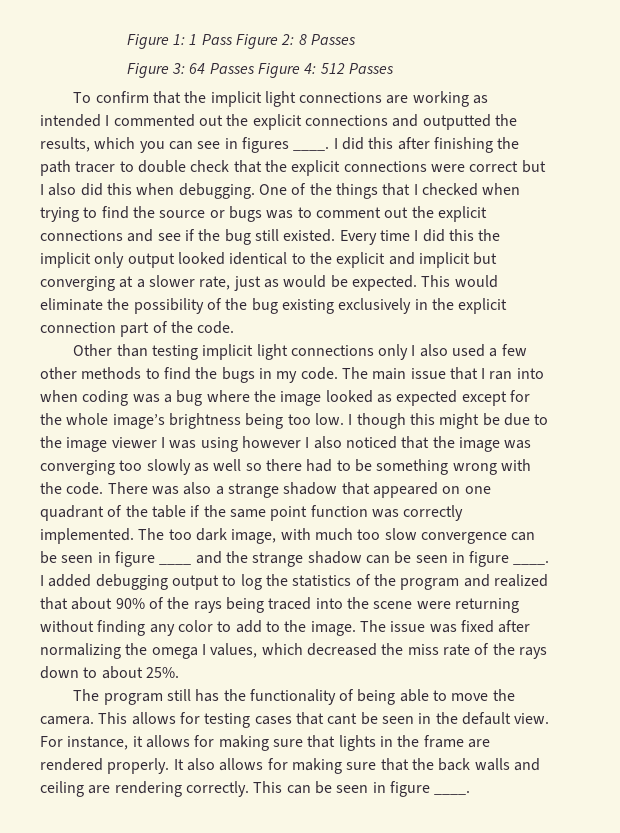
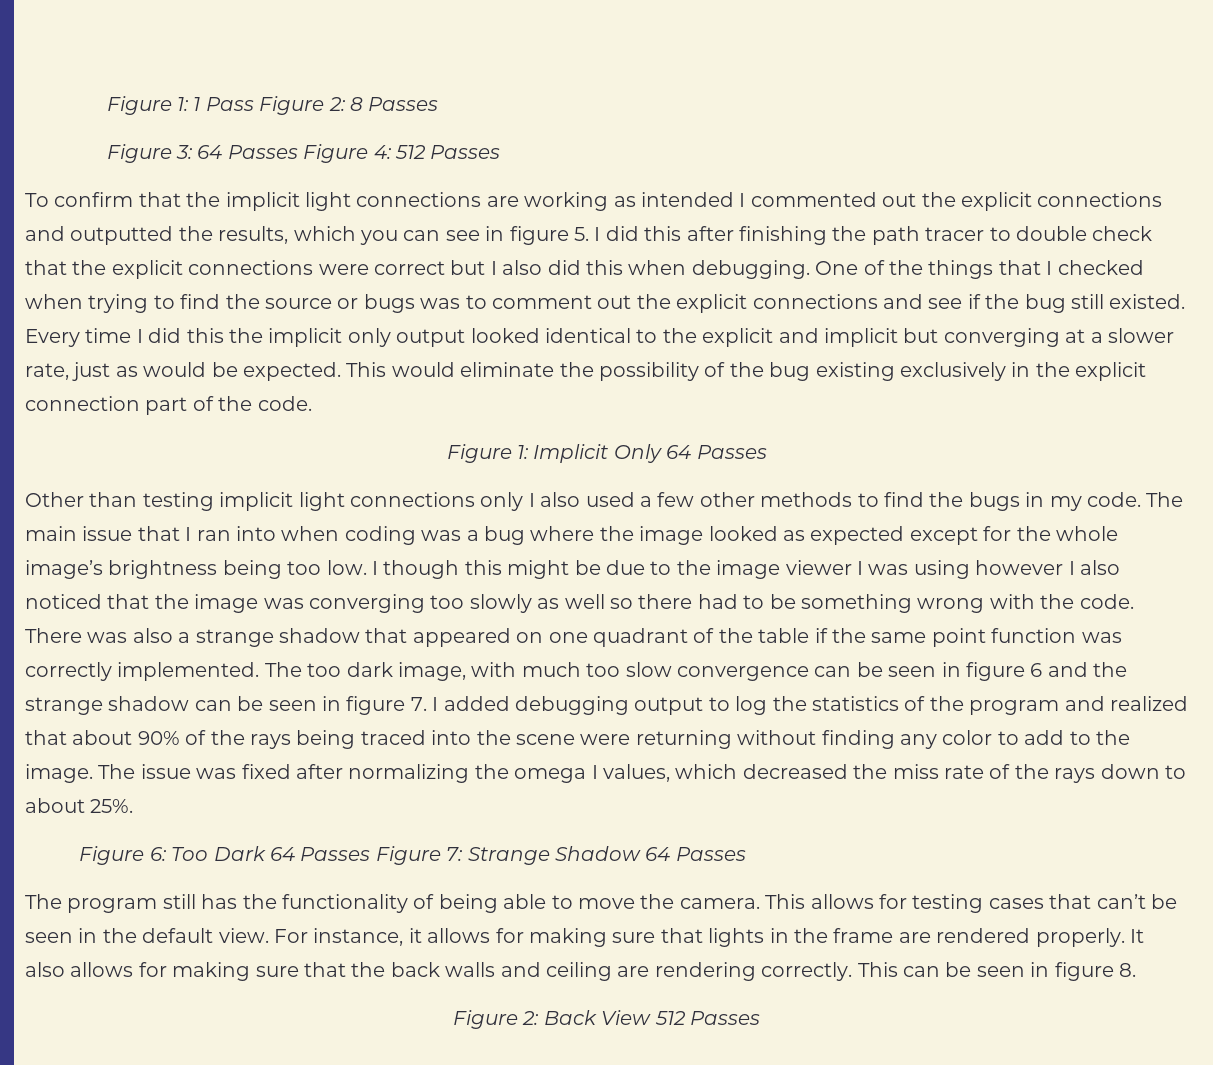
[241,137,330,153] figures ____. -> [509,226,589,245] figure 5.
(235, 327) none -> [446,444,767,463] // Figure 1: Implicit Only 64 Passes
[159,563,192,565] ____ -> [1030,663,1043,677] 6
[513,560,550,565] ____. -> [410,697,427,711] 7.
(179, 672) none -> [79,846,746,865] // Figure 6: Too Dark 64 Passes Figure 7: Strange Shadow 64 Passes
[327,713,358,725] cant -> [1096,894,1146,909] can’t
[434,790,471,795] ____. -> [1119,963,1136,977] [453,1010,760,1029] 8. // Figure 2: Back View 512 Passes

